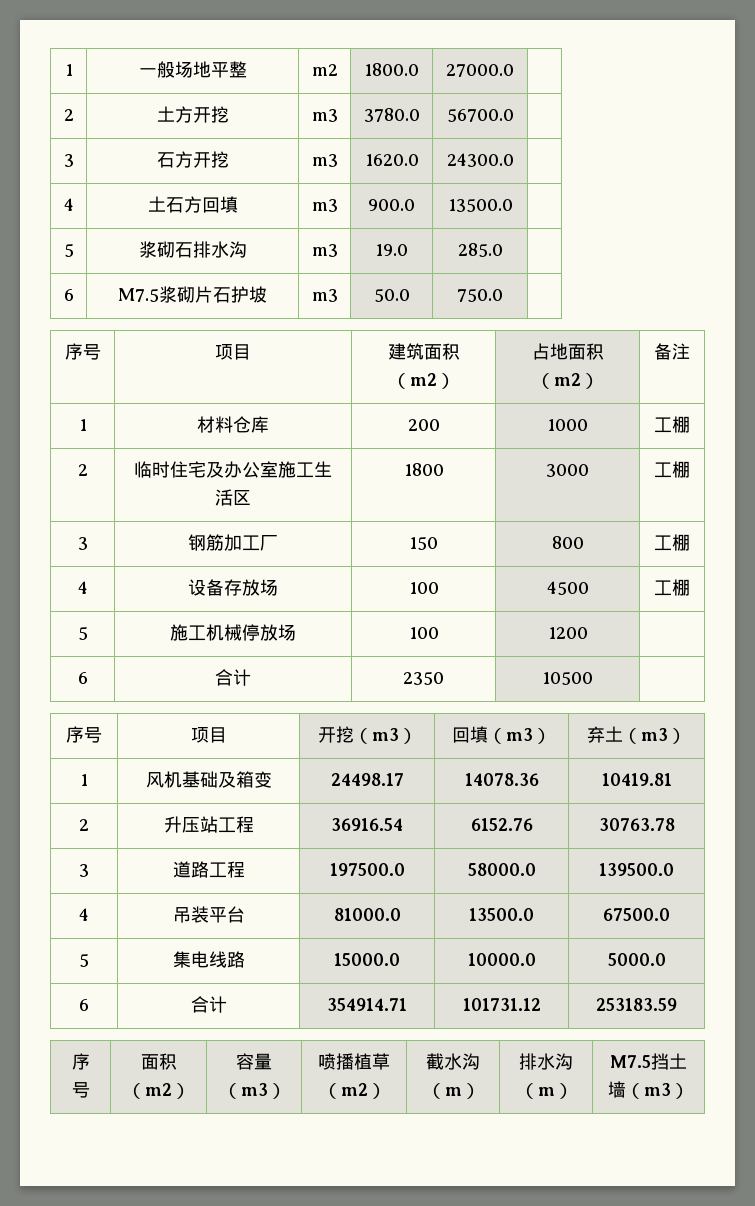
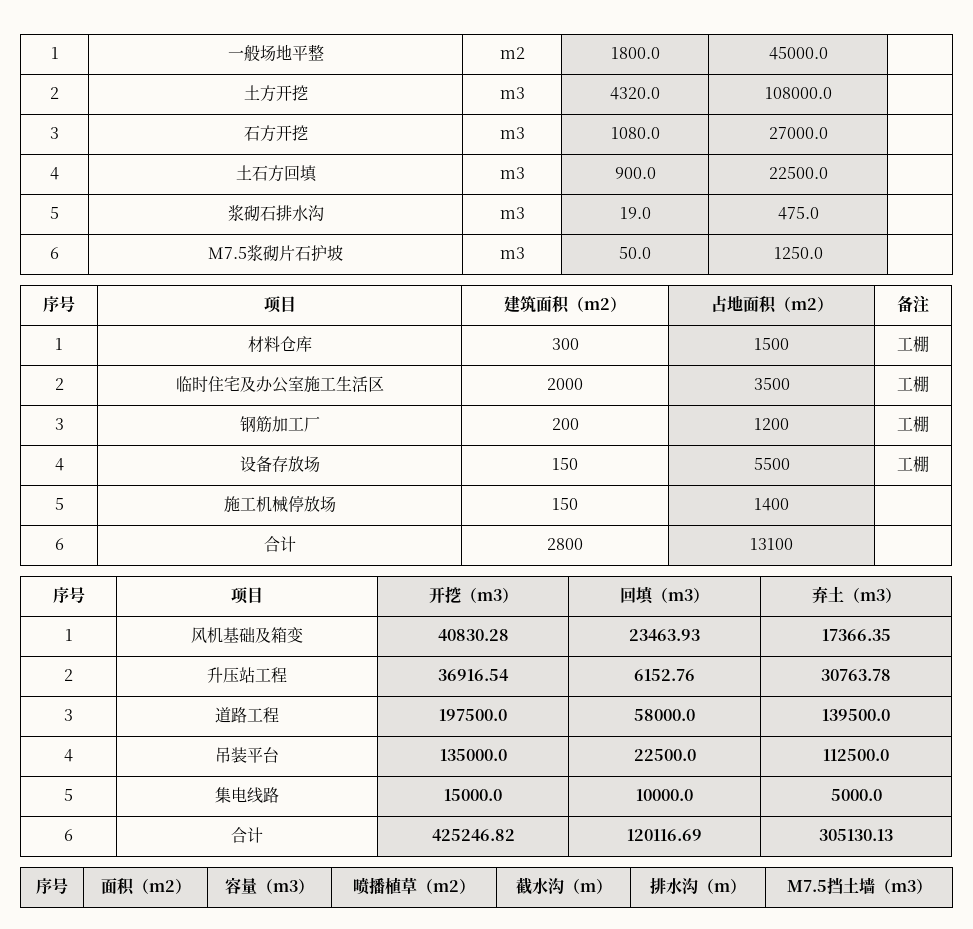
[446,64,514,77] 27000.0 -> [768,47,828,60] 45000.0
[363,108,420,122] [446,109,514,122] 3780.0 | 56700.0 -> [610,87,660,100] [764,87,832,99] 4320.0 | 108000.0
[364,154,419,166] [446,153,514,167] 1620.0 | 24300.0 -> [610,127,660,139] [768,127,828,139] 1080.0 | 27000.0
[447,199,513,212] 13500.0 -> [768,167,828,179] 22500.0
[457,243,503,257] 285.0 -> [777,207,819,220] 475.0
[457,289,503,302] 750.0 -> [773,247,823,259] 1250.0
[407,419,440,431] [547,419,588,431] 200 | 1000 -> [551,338,579,350] [754,338,789,350] 300 | 1500
[403,463,444,476] [546,464,589,477] 1800 | 3000 -> [547,378,583,390] [753,378,790,390] 2000 | 3500
[409,537,438,550] [551,536,584,549] 150 | 800 -> [551,418,579,430] [754,418,789,430] 200 | 1200
[408,582,439,594] [546,581,589,595] 100 | 4500 -> [552,458,578,470] [753,458,790,470] 150 | 5500
[408,627,439,639] [547,627,588,639] [77,672,88,684] [214,669,251,686] [403,672,444,685] [542,672,593,685] 100 | 1200 | // 6 | 合计 | 2350 | 10500 -> [552,498,578,510] [754,498,789,511] [54,538,64,550] [263,536,296,552] [547,538,583,550] [750,538,793,550] 150 | 1400 | // 6 | 合计 | 2800 | 13100
[330,773,404,786] [464,773,539,786] [601,773,672,786] 24498.17 | 14078.36 | 10419.81 -> [437,629,509,641] [629,629,700,641] [821,629,891,641] 40830.28 | 23463.93 | 17366.35
[333,908,401,921] [469,908,534,921] [603,908,670,921] 81000.0 | 13500.0 | 67500.0 -> [439,749,507,761] [633,749,696,761] [823,749,889,761] 135000.0 | 22500.0 | 112500.0
[327,998,407,1011] [462,998,541,1011] [596,998,677,1011] 354914.71 | 101731.12 | 253183.59 -> [431,829,515,841] [627,829,702,841] [819,829,893,841] 425246.82 | 120116.69 | 305130.13

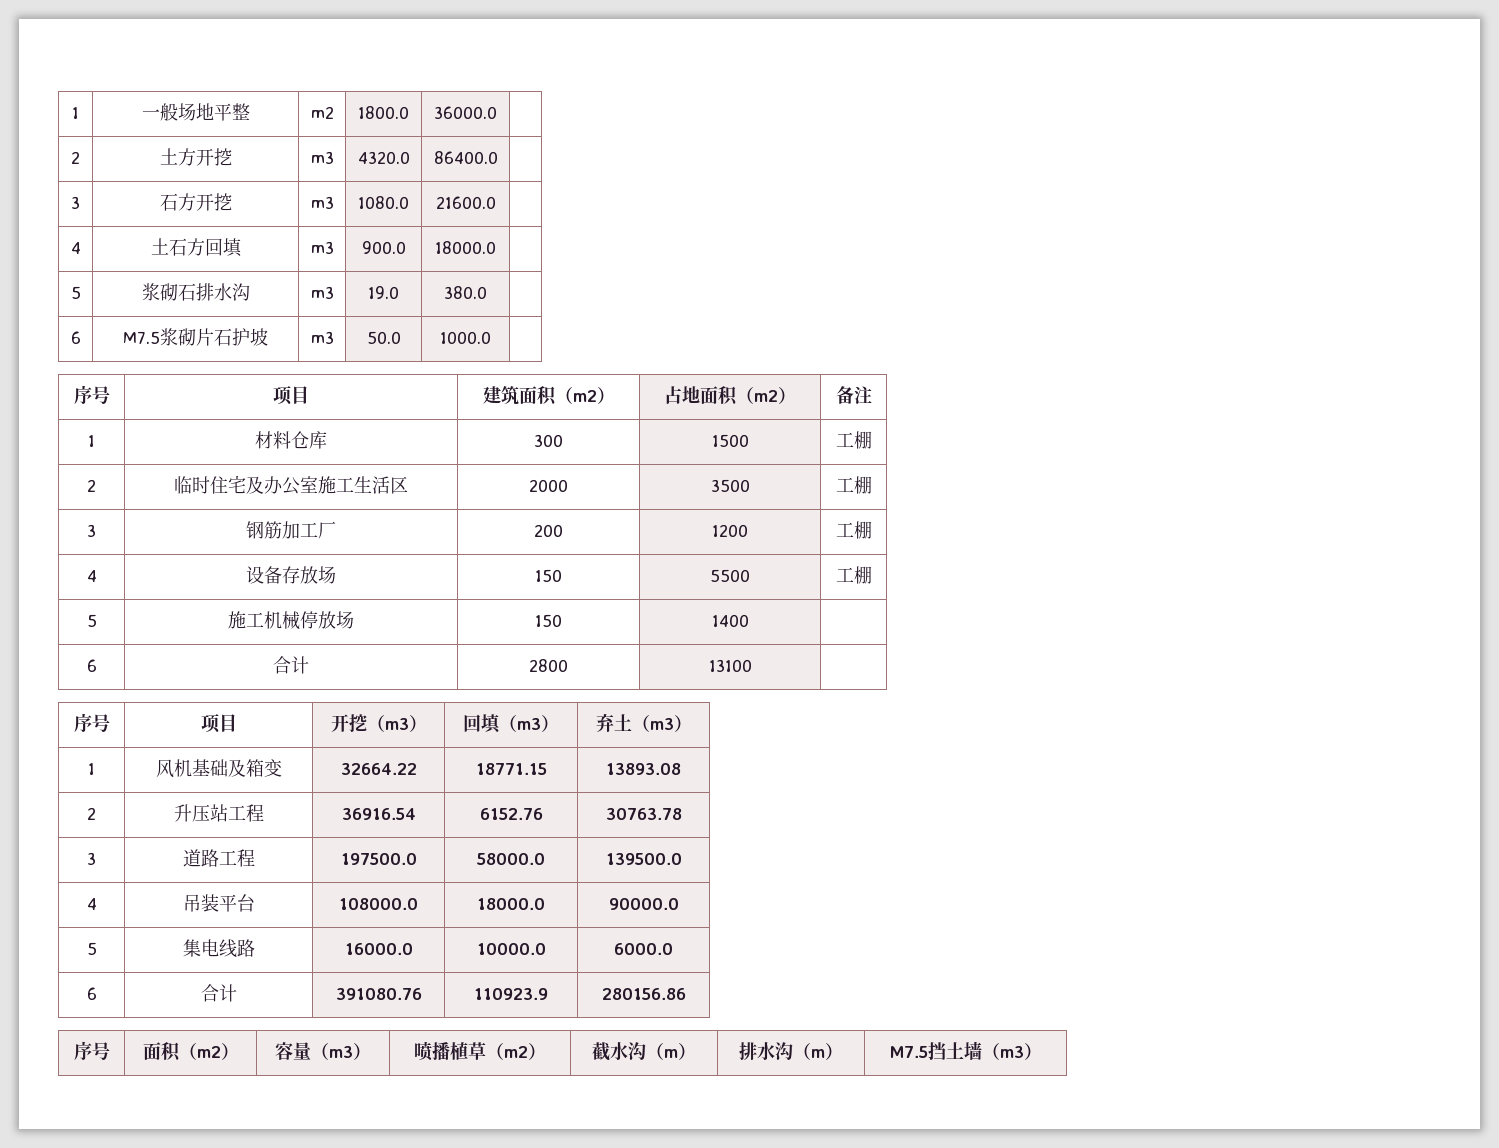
[768,47,828,60] 45000.0 -> [434,106,497,119] 36000.0
[764,87,832,99] 108000.0 -> [433,151,498,164] 86400.0
[768,127,828,139] 27000.0 -> [435,196,496,209] 21600.0
[768,167,828,179] 22500.0 -> [435,241,496,254] 18000.0
[777,207,819,220] 475.0 -> [444,286,487,299] 380.0
[773,247,823,259] 1250.0 -> [440,331,491,344] 1000.0
[437,629,509,641] [629,629,700,641] [821,629,891,641] 40830.28 | 23463.93 | 17366.35 -> [340,763,417,775] [475,763,547,775] [606,763,681,775] 32664.22 | 18771.15 | 13893.08
[439,749,507,761] [633,749,696,761] [823,749,889,761] 135000.0 | 22500.0 | 112500.0 -> [339,898,418,910] [477,898,545,910] [608,898,679,910] 108000.0 | 18000.0 | 90000.0
[444,789,502,801] 15000.0 -> [344,943,413,955] 16000.0
[830,789,882,801] [64,829,73,841] [230,827,263,843] [431,829,515,841] [627,829,702,841] [819,829,893,841] 5000.0 // 6 | 合计 | 425246.82 | 120116.69 | 305130.13 -> [614,943,673,955] [86,987,97,1000] [200,984,237,1002] [335,988,422,1000] [474,988,548,1000] [601,988,686,1000] 6000.0 // 6 | 合计 | 391080.76 | 110923.9 | 280156.86

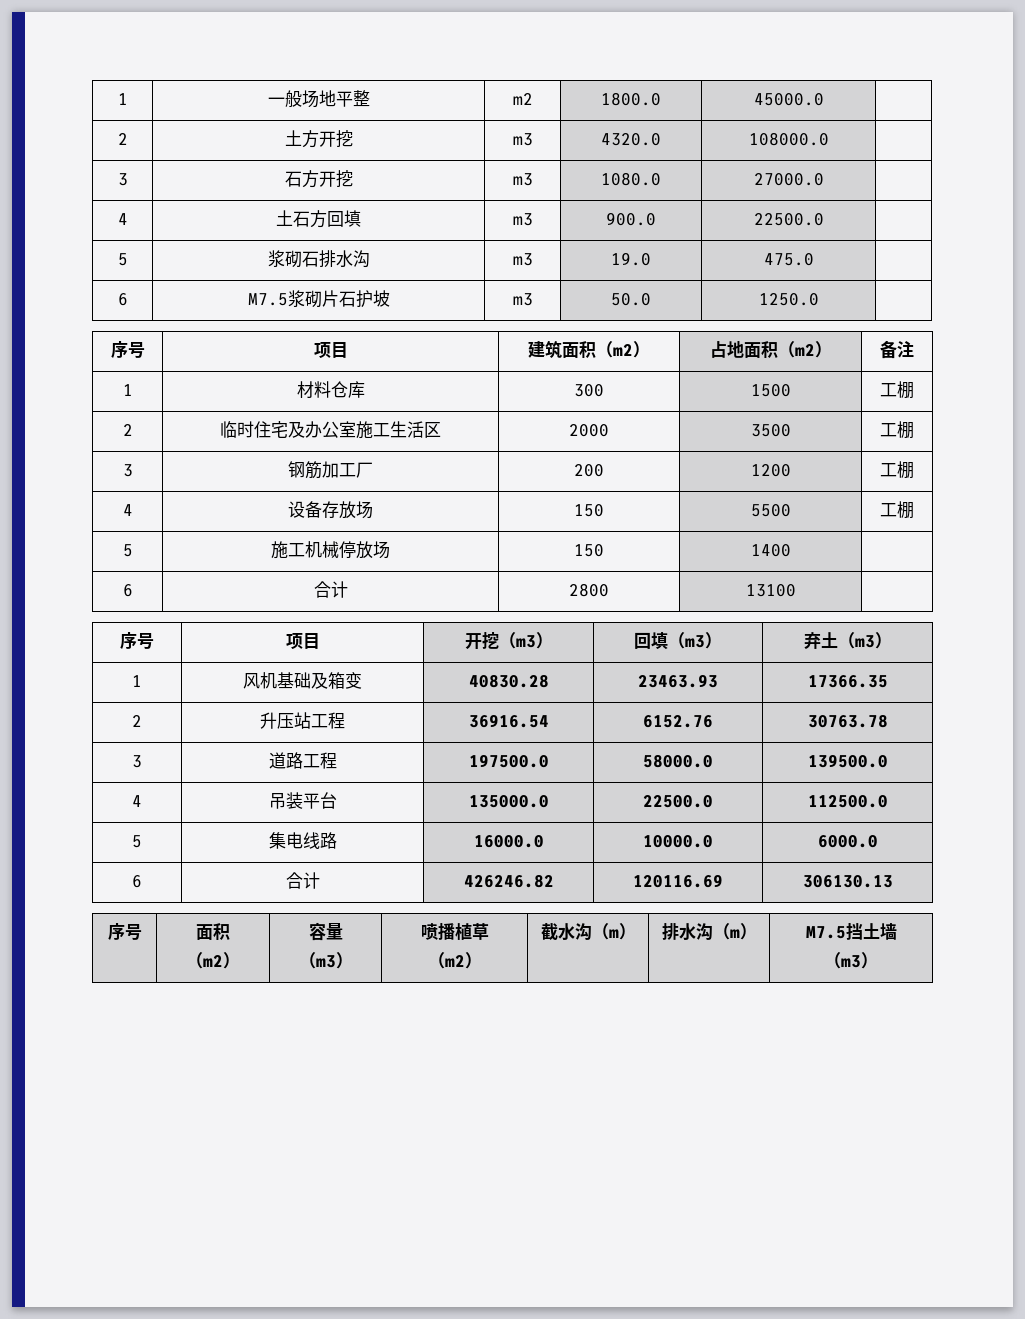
[434,106,497,119] 36000.0 -> [753,93,824,106] 45000.0
[433,151,498,164] 86400.0 -> [748,132,829,146] 108000.0
[435,196,496,209] 21600.0 -> [753,173,824,186] 27000.0
[435,241,496,254] 18000.0 -> [753,213,824,226] 22500.0
[444,286,487,299] 380.0 -> [763,253,814,266] 475.0
[440,331,491,344] 1000.0 -> [758,293,819,306] 1250.0
[340,763,417,775] [475,763,547,775] [606,763,681,775] 32664.22 | 18771.15 | 13893.08 -> [468,674,549,688] [637,674,718,688] [807,675,888,688] 40830.28 | 23463.93 | 17366.35
[339,898,418,910] [477,898,545,910] [608,898,679,910] 108000.0 | 18000.0 | 90000.0 -> [468,795,549,808] [642,795,713,808] [807,795,888,808] 135000.0 | 22500.0 | 112500.0
[335,988,422,1000] [474,988,548,1000] [601,988,686,1000] 391080.76 | 110923.9 | 280156.86 -> [463,874,554,888] [632,874,723,888] [802,875,893,888] 426246.82 | 120116.69 | 306130.13

